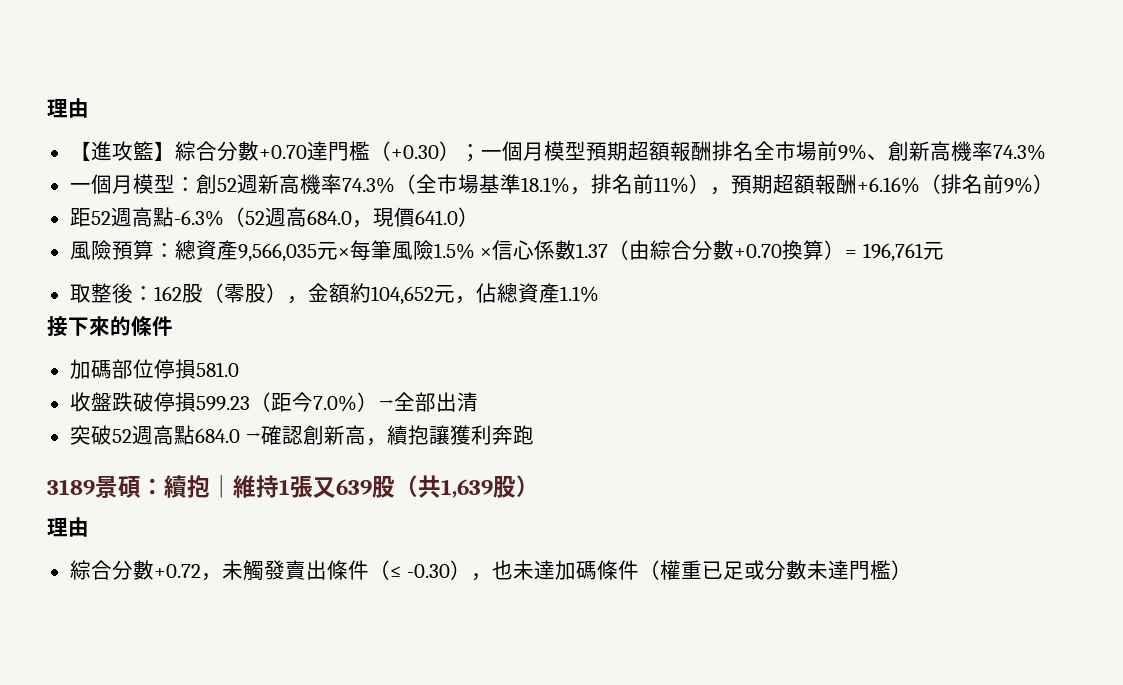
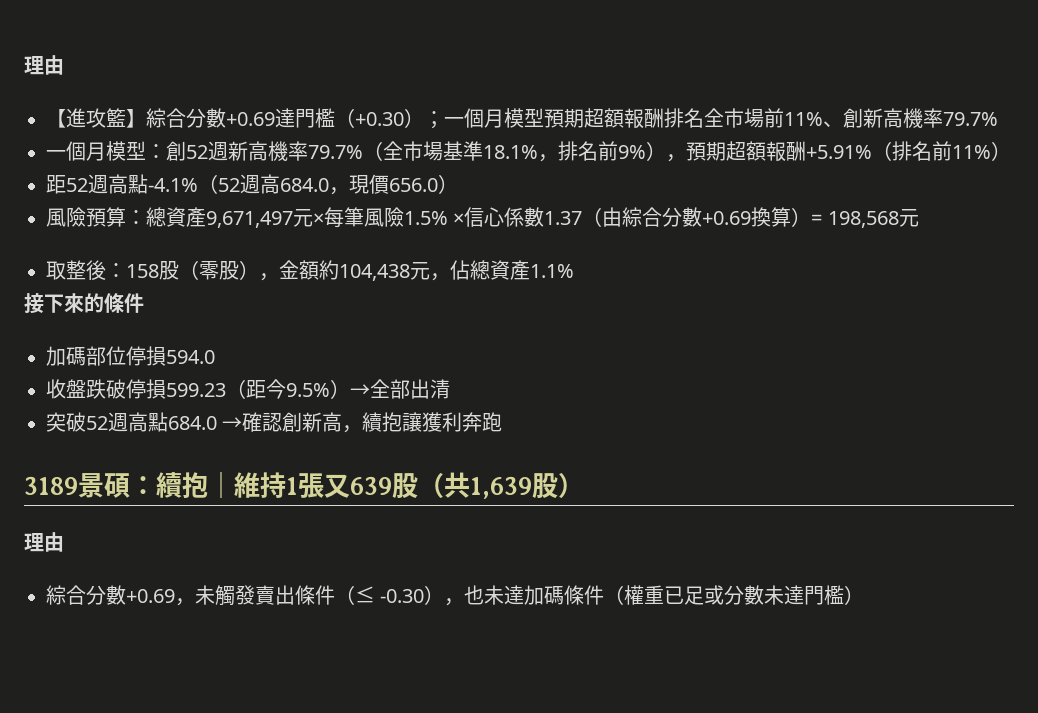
[258,145,307,159] +0.70 -> [226,112,275,126] +0.69
[837,144,867,161] 9% -> [784,112,823,126] 11%
[992,144,1046,161] 74.3% -> [943,112,998,126] 79.7%
[341,177,395,194] 74.3% -> [308,145,363,159] 79.7%
[653,177,689,194] 11% -> [618,145,646,159] 9%
[856,177,920,194] +6.16% -> [806,145,872,159] +5.91%
[1003,177,1033,194] 9% -> [952,145,991,159] 11%
[173,210,224,227] -6.3% -> [148,178,198,192] -4.1%
[414,210,458,225] 641.0 -> [389,178,438,192] 656.0
[237,243,317,262] 9,566,035 -> [206,211,293,228] 9,671,497
[734,244,783,258] +0.70 -> [702,211,752,225] +0.69
[862,243,923,262] 196,761 -> [827,211,899,228] 198,568
[153,286,182,301] 162 -> [126,264,159,278] 158
[370,286,434,305] 104,652 -> [339,264,410,281] 104,438
[195,362,239,377] 581.0 -> [166,350,215,364] 594.0
[312,395,357,412] 7.0% -> [286,383,330,397] 9.5%
[153,564,201,578] +0.72 -> [126,589,175,603] +0.69

